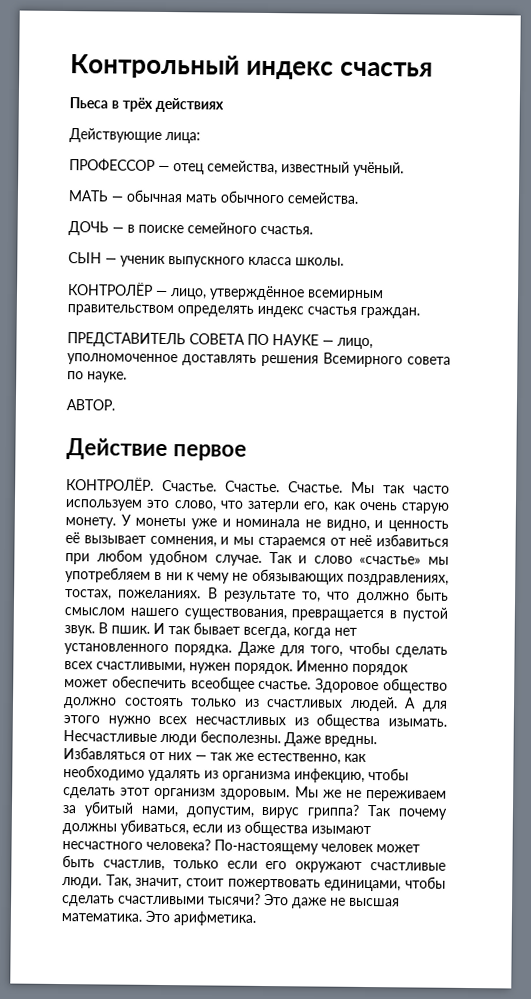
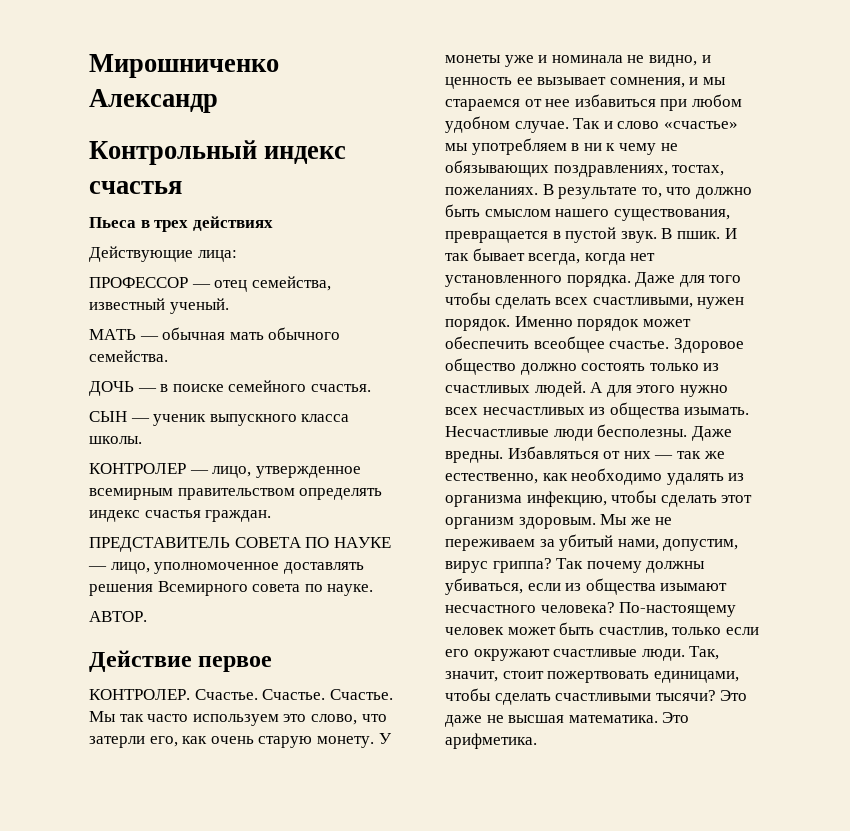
(70, 66) none -> [89,54,279,78] [89,89,218,113] Мирошниченко Александр //
[122,97,153,112] трёх -> [154,220,189,232] трех
[353,161,404,177] учёный. -> [169,298,229,314] ученый.
[67,282,305,301] КОНТРОЛЁР — лицо, утверждённое -> [89,463,361,478] КОНТРОЛЕР — лицо, утвержденное
[66,477,154,491] КОНТРОЛЁР. -> [89,689,190,700] КОНТРОЛЕР.
[65,532,80,544] её -> [516,77,533,85] ее
[349,534,373,547] неё -> [545,99,571,107] нее
[310,645,344,657] того, -> [709,275,742,283] того

